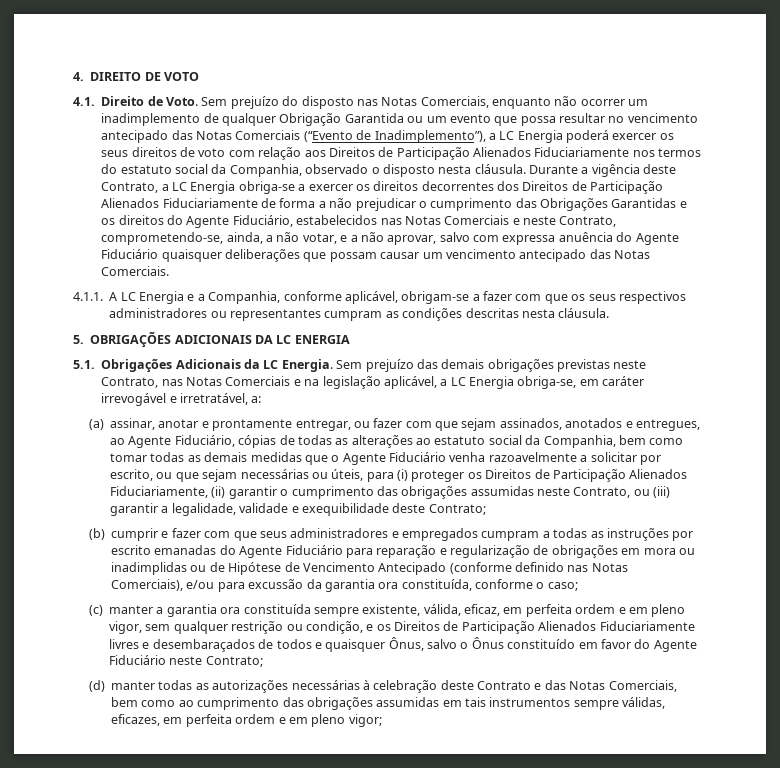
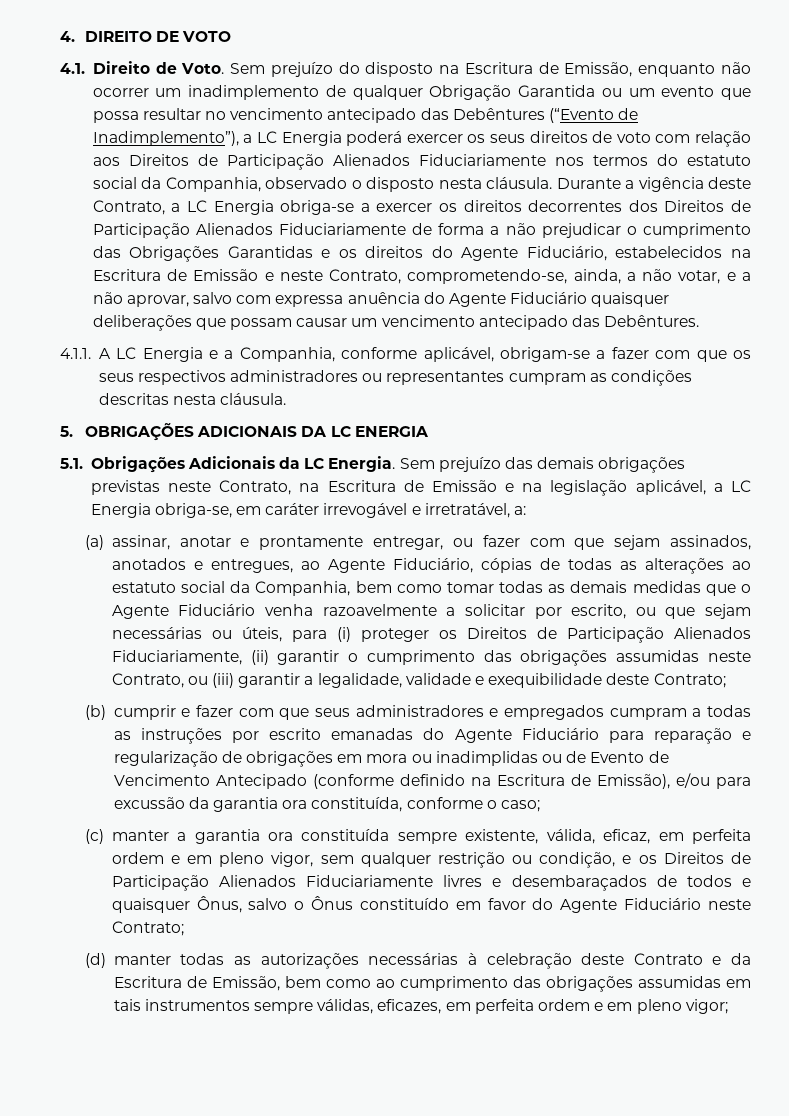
[356,96,489,108] nas Notas Comerciais, -> [439,62,633,77] na Escritura de Emissão,
[196,130,301,140] Notas Comerciais -> [452,108,545,120] Debêntures
[380,215,510,225] nas Notas Comerciais -> [730,249,751,258] [92,269,259,281] na Escritura de Emissão
[614,250,650,259] [101,266,170,276] Notas Comerciais. -> [604,315,700,327] Debêntures.
[161,376,291,386] nas Notas Comerciais -> [299,480,497,492] na Escritura de Emissão
[228,562,282,575] Hipótese -> [590,752,645,763] Evento
[567,563,628,572] [111,579,184,591] nas Notas Comerciais), -> [470,774,670,789] na Escritura de Emissão),
[544,680,677,692] das Notas Comerciais, -> [730,953,751,965] [113,976,280,991] da Escritura de Emissão,

